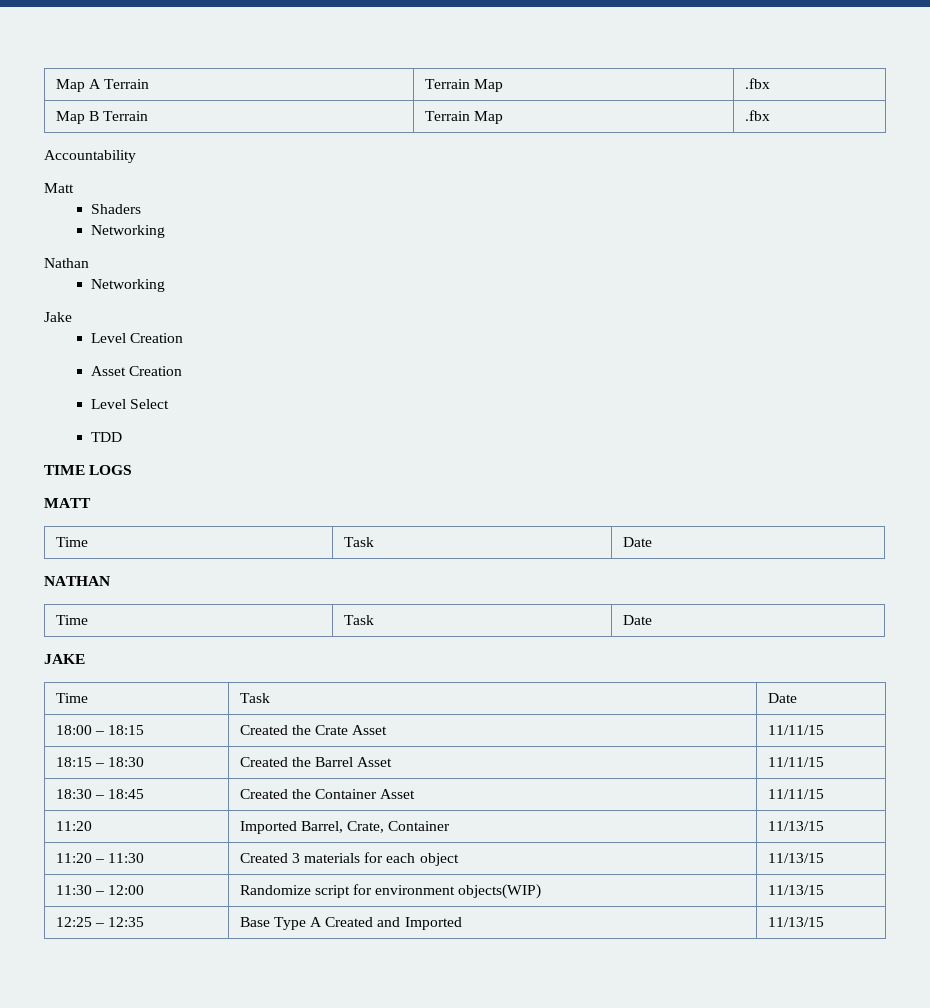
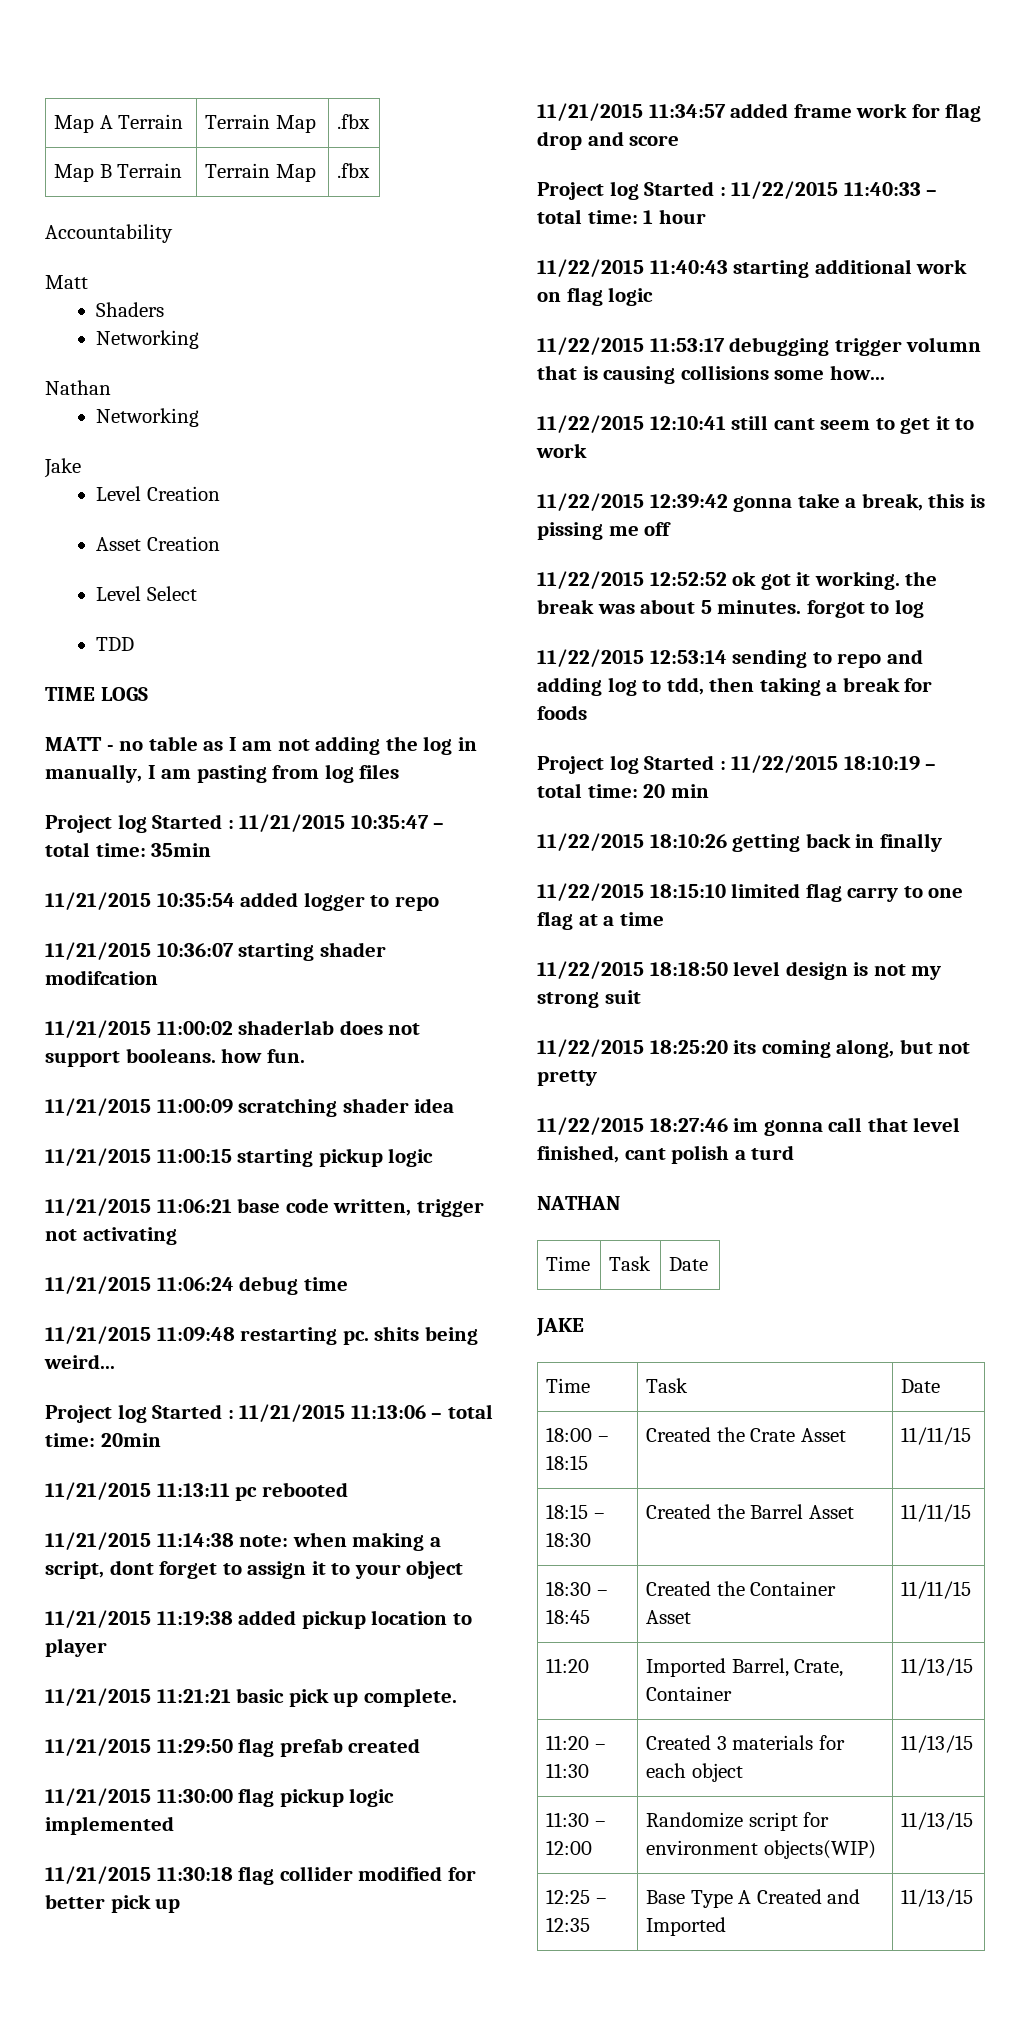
[55,537,88,547] [343,537,374,547] [622,537,652,547] // Time | Task | Date -> [106,736,477,755] [45,764,400,783] [45,814,445,833] [45,842,212,857] [45,892,439,911] [45,942,386,961] [45,970,158,985] [45,1020,421,1038] [45,1048,305,1067] [45,1098,455,1117] [45,1148,434,1167] [45,1198,484,1217] [45,1227,177,1245] [45,1276,348,1295] [45,1326,478,1345] [44,1354,115,1369] [45,1404,493,1423] [45,1433,161,1447] [45,1482,348,1501] [45,1532,441,1551] [45,1560,464,1579] [45,1610,472,1629] [45,1638,107,1657] [45,1688,457,1707] [45,1738,421,1757] [45,1788,395,1807] [45,1816,174,1835] [45,1866,476,1885] [45,1894,181,1913] [537,103,982,122] [537,131,680,150] [537,181,938,200] [537,209,706,224] [537,259,968,278] [537,287,654,306] [537,337,982,356] [537,365,885,384] [537,415,975,434] [536,443,587,458] [537,493,985,512] [537,522,672,540] [537,571,938,590] [537,599,924,618] [537,649,923,668] [537,677,933,696] [537,705,587,720] [537,755,937,774] [537,783,709,798] [537,833,942,852] [537,883,964,902] [537,911,664,930] [537,961,942,980] [537,990,641,1008] [537,1039,971,1058] [537,1070,597,1086] [537,1117,961,1136] [537,1145,795,1164] - no table as I am not adding the log in manually, I am pasting from log files // Project log Started : 11/21/2015 10:35:47 – total time: 35min // 11/21/2015 10:35:54 added logger to repo // 11/21/2015 10:36:07 starting shader modifcation // 11/21/2015 11:00:02 shaderlab does not support booleans. how fun. // 11/21/2015 11:00:09 scratching shader idea // 11/21/2015 11:00:15 starting pickup logic // 11/21/2015 11:06:21 base code written, trigger not activating // 11/21/2015 11:06:24 debug time // 11/21/2015 11:09:48 restarting pc. shits being weird... // Project log Started : 11/21/2015 11:13:06 – total time: 20min // 11/21/2015 11:13:11 pc rebooted // 11/21/2015 11:14:38 note: when making a script, dont forget to assign it to your object // 11/21/2015 11:19:38 added pickup location to player // 11/21/2015 11:21:21 basic pick up complete. // 11/21/2015 11:29:50 flag prefab created // 11/21/2015 11:30:00 flag pickup logic implemented // 11/21/2015 11:30:18 flag collider modified for better pick up // 11/21/2015 11:34:57 added frame work for flag drop and score // Project log Started : 11/22/2015 11:40:33 – total time: 1 hour // 11/22/2015 11:40:43 starting additional work on flag logic // 11/22/2015 11:53:17 debugging trigger volumn that is causing collisions some how... // 11/22/2015 12:10:41 still cant seem to get it to work // 11/22/2015 12:39:42 gonna take a break, this is pissing me off // 11/22/2015 12:52:52 ok got it working. the break was about 5 minutes. forgot to log // 11/22/2015 12:53:14 sending to repo and adding log to tdd, then taking a break for foods // Project log Started : 11/22/2015 18:10:19 – total time: 20 min // 11/22/2015 18:10:26 getting back in finally // 11/22/2015 18:15:10 limited flag carry to one flag at a time // 11/22/2015 18:18:50 level design is not my strong suit // 11/22/2015 18:25:20 its coming along, but not pretty // 11/22/2015 18:27:46 im gonna call that level finished, cant polish a turd

